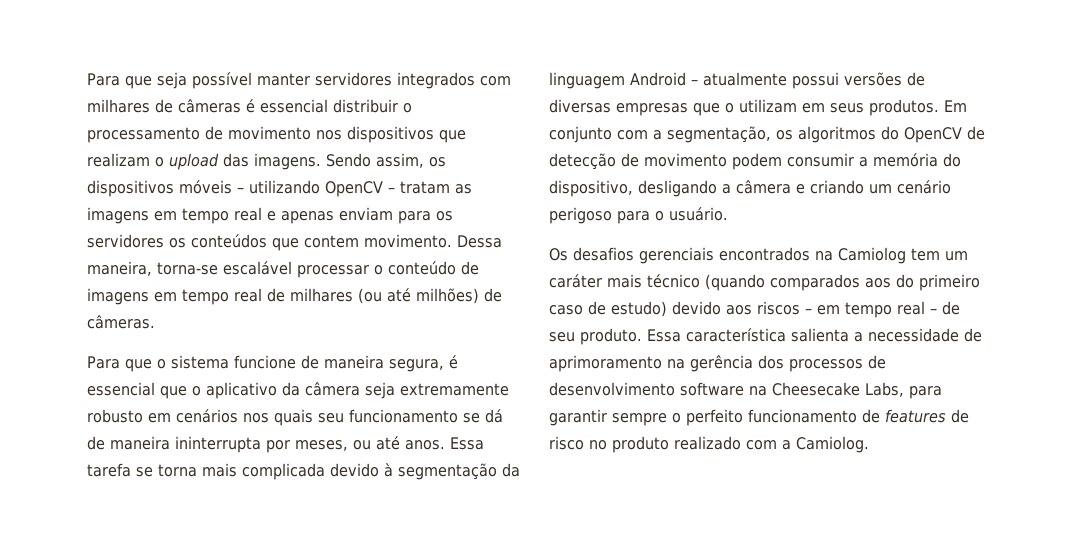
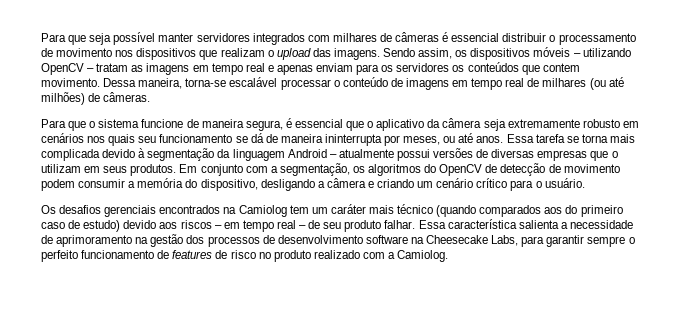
[549,207,612,224] perigoso -> [476,178,508,188] crítico
[580,328,642,345] produto. -> [344,220,416,232] produto falhar.
[690,355,753,372] gerência -> [150,234,184,247] gestão

